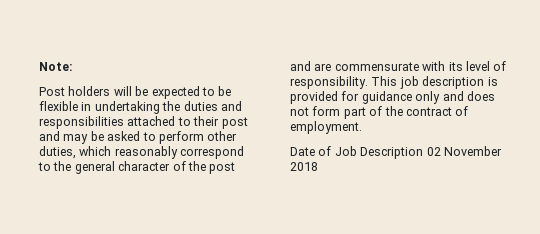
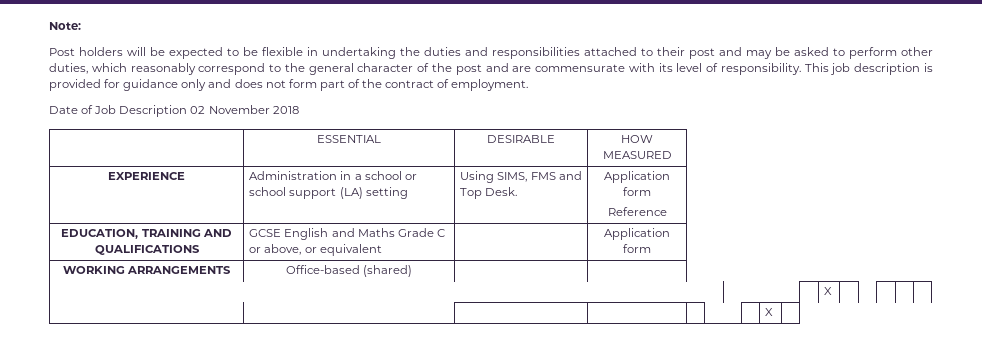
(318, 166) none -> [317,135,381,143] [487,135,555,143] [621,135,653,143] [602,151,672,159] [108,172,185,180] [249,171,417,180] [249,187,408,199] [460,171,582,183] [460,187,518,199] [604,171,670,183] [623,187,651,196] [607,207,667,216] [61,229,232,239] [94,245,200,255] [249,228,445,240] [249,244,382,256] [604,228,670,240] [623,244,651,253] [62,266,232,274] [285,265,413,277] [824,287,833,295] [765,308,774,316] // | ESSENTIAL | DESIRABLE | HOW MEASURED // EXPERIENCE | Administration in a school or school support (LA) setting | Using SIMS, FMS and Top Desk. | Application form // Reference // EDUCATION, TRAINING AND QUALIFICATIONS | GCSE English and Maths Grade C or above, or equivalent | | Application form // WORKING ARRANGEMENTS | Office-based (shared) | | // | | | X | | | | | // | | | | | | | X |

